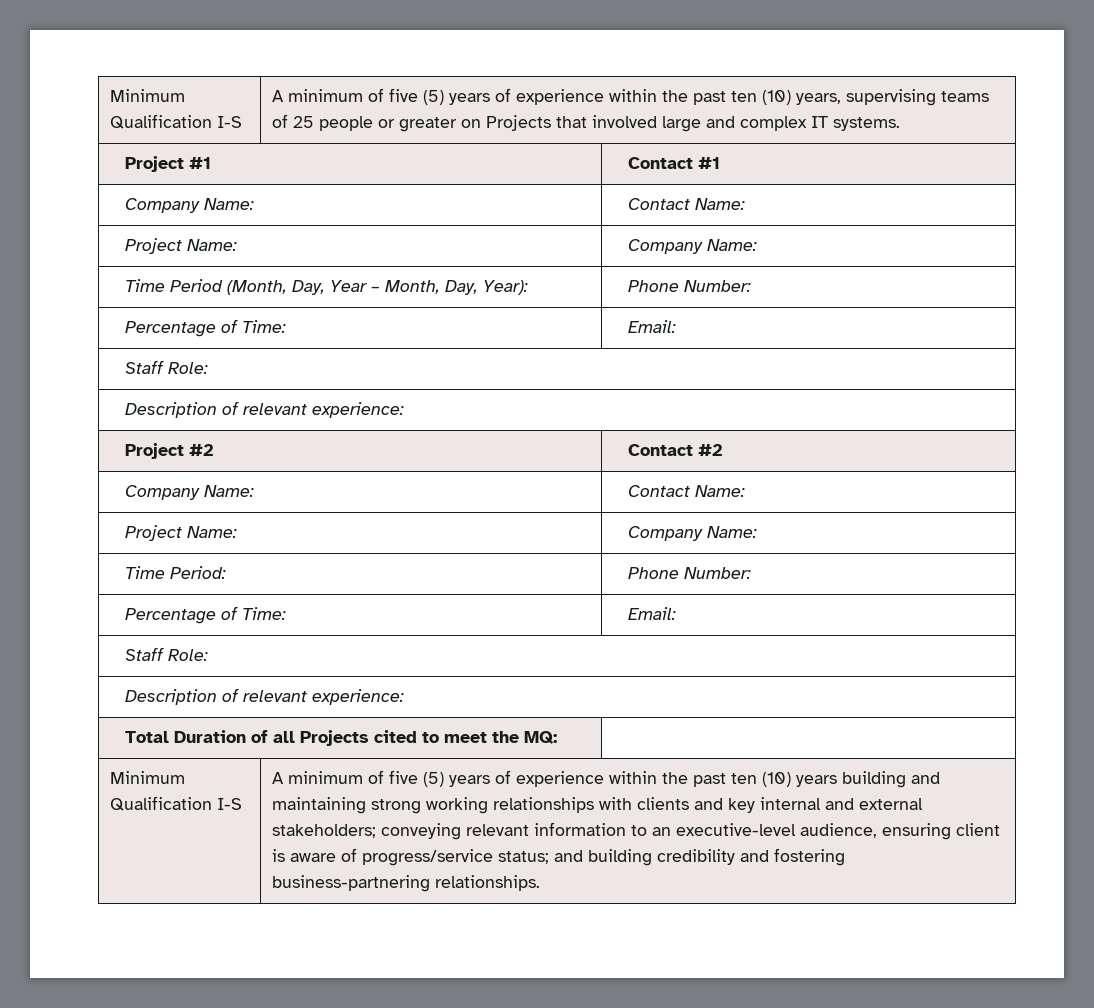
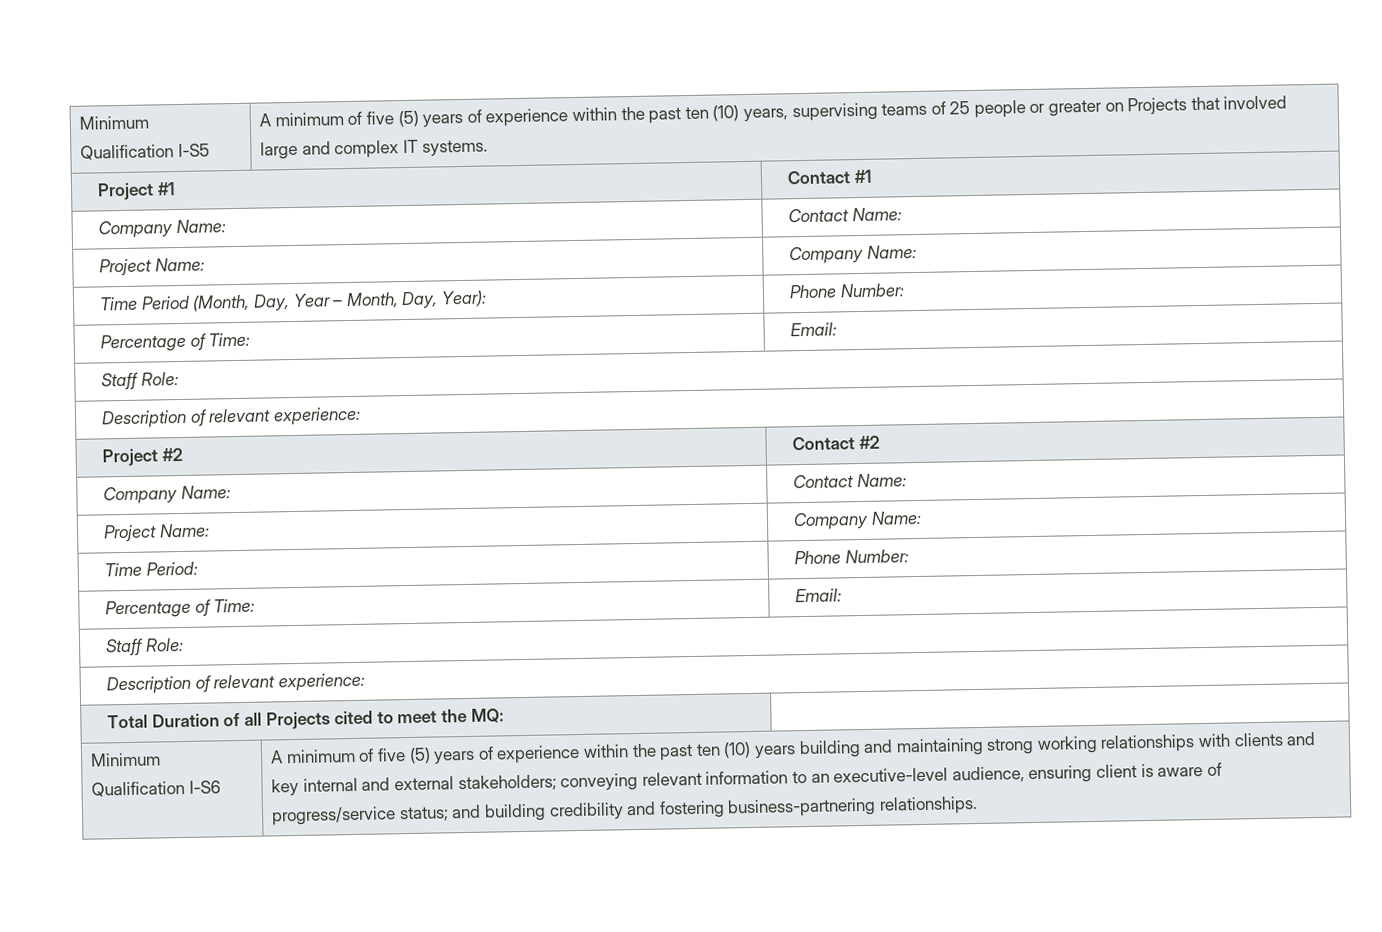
[109,89,185,102] [109,114,242,129] Minimum Qualification I-S -> [79,115,150,130] [80,143,210,160] Minimum Qualification I-S5
[216,798,242,810] I-S -> [188,780,221,794] I-S6

